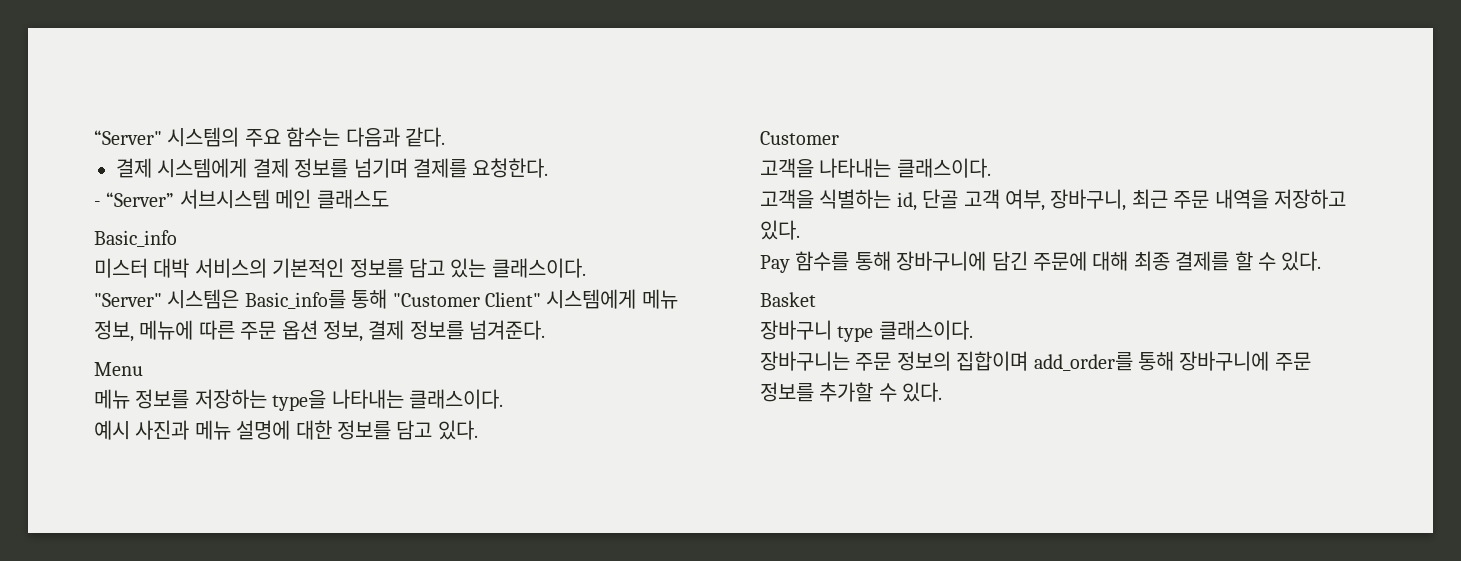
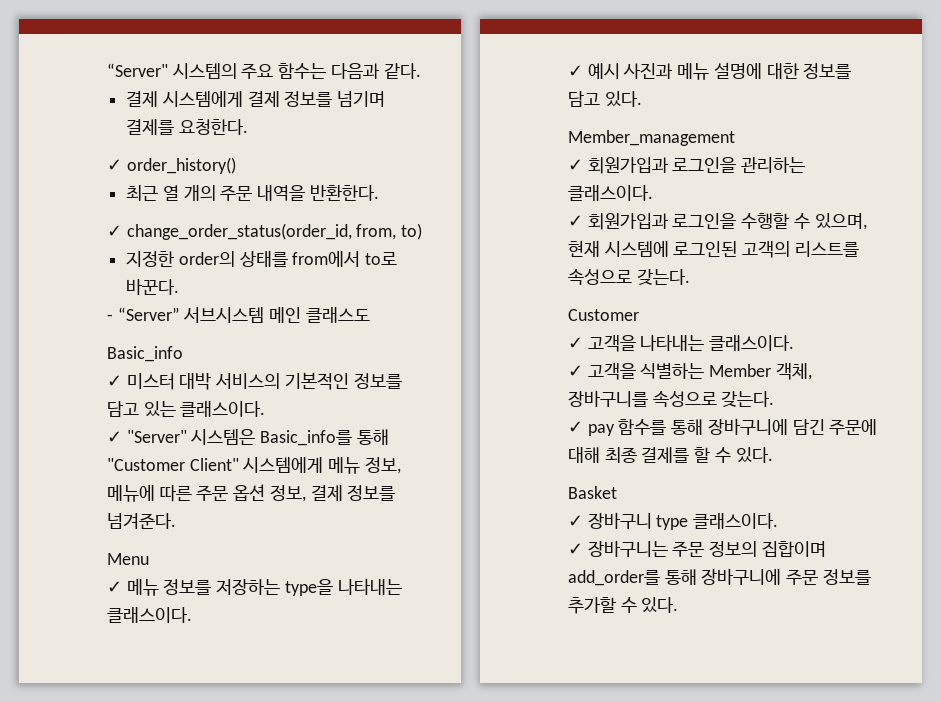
(549, 168) none -> [107,157,236,174] [126,184,379,201] [107,223,423,240] [126,250,398,267] [126,278,180,295] // ✓ order_history() // 최근 열 개의 주문 내역을 반환한다. // ✓ change_order_status(order_id, from, to) // 지정한 order의 상태를 from에서 to로 바꾼다.
(177, 238) none -> [107,375,122,387] ✓
(586, 268) none -> [107,431,122,443] ✓
(143, 369) none -> [107,581,122,593] ✓
(503, 399) none -> [568,65,583,77] ✓
(478, 430) none -> [568,130,735,146] [568,157,806,174] [568,185,653,201] [568,213,867,230] [568,240,859,258] [568,269,690,286] // Member_management // ✓ 회원가입과 로그인을 관리하는 클래스이다. // ✓ 회원가입과 로그인을 수행할 수 있으며, 현재 시스템에 로그인된 고객의 리스트를 속성으로 갖는다.
(839, 138) none -> [568,337,583,349] ✓
(991, 168) none -> [568,365,583,377] ✓
[896,189,1346,211] [760,220,800,240] [760,255,790,273] id, 단골 고객 여부, 장바구니, 최근 주문 내역을 저장하고 있다. // Pay -> [709,363,812,380] [568,390,775,408] [568,421,615,436] Member 객체, 장바구니를 속성으로 갖는다. // ✓ pay
(816, 299) none -> [568,515,583,527] ✓
(973, 330) none -> [568,543,583,555] ✓

